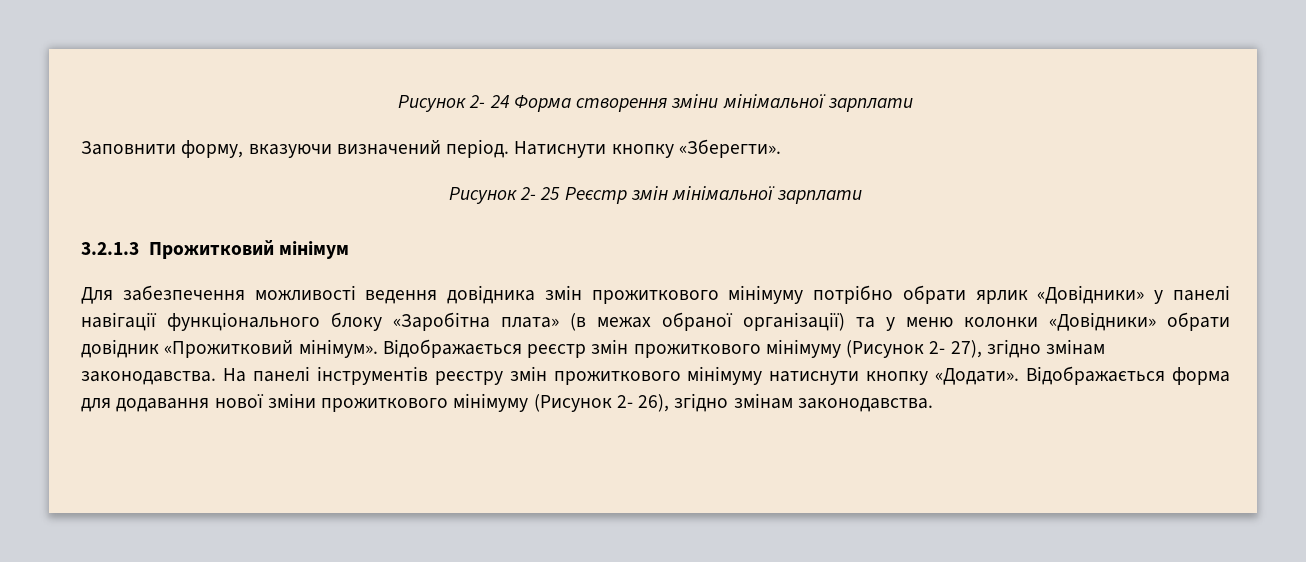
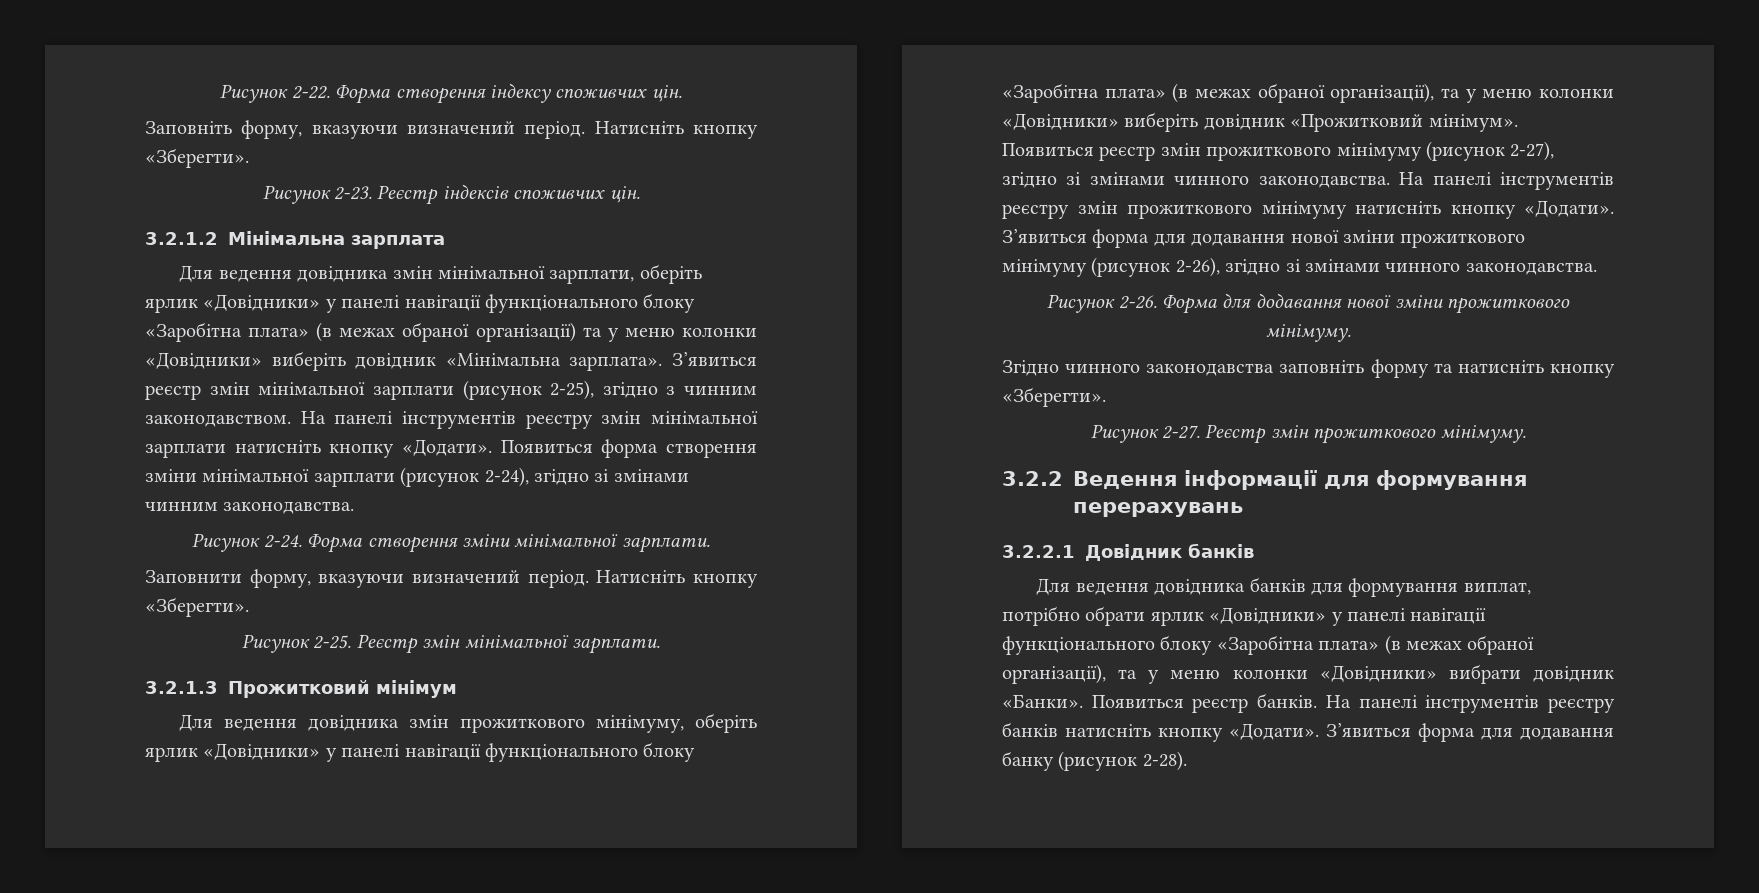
[398,94,913,112] [81,139,781,158] [448,186,863,204] [81,240,350,259] [81,285,966,304] Рисунок 2- 24 Форма створення зміни мінімальної зарплати // Заповнити форму, вказуючи визначений період. Натиснути кнопку «Зберегти». // Рисунок 2- 25 Реєстр змін мінімальної зарплати // 3.2.1.3 Прожитковий мінімум // Для забезпечення можливості ведення довідника змін прожиткового мінімуму потрібно обрати -> [220,83,682,104] [145,120,758,139] [145,148,249,168] [262,184,640,205] [145,231,445,249] [179,264,702,284] Рисунок 2-22. Форма створення індексу споживчих цін. // Заповніть форму, вказуючи визначений період. Натисніть кнопку «Зберегти». // Рисунок 2-23. Реєстр індексів споживчих цін. // 3.2.1.2 Мінімальна зарплата // Для ведення довідника змін мінімальної зарплати, оберіть
[1167,312,1230,331] обрати -> [271,351,758,371] [145,380,757,400] [145,411,759,429] [145,439,758,458] [145,467,689,487] [145,501,355,514] [192,533,710,553] [145,569,758,588] [145,597,249,617] [242,634,660,654] [145,680,457,698] [179,713,758,733] [145,742,696,762] [1002,83,1614,103] [1002,112,1199,132] виберіть довідник «Мінімальна зарплата». З’явиться реєстр змін мінімальної зарплати (рисунок 2-25), згідно з чинним законодавством. На панелі інструментів реєстру змін мінімальної зарплати натисніть кнопку «Додати». Появиться форма створення зміни мінімальної зарплати (рисунок 2-24), згідно зі змінами чинним законодавства. // Рисунок 2-24. Форма створення зміни мінімальної зарплати. // Заповнити форму, вказуючи визначений період. Натисніть кнопку «Зберегти». // Рисунок 2-25. Реєстр змін мінімальної зарплати. // 3.2.1.3 Прожитковий мінімум // Для ведення довідника змін прожиткового мінімуму, оберіть ярлик «Довідники» у панелі навігації функціонального блоку «Заробітна плата» (в межах обраної організації), та у меню колонки «Довідники» виберіть
[382,339,522,358] Відображається -> [1002,143,1094,156] Появиться
[846,339,1106,358] (Рисунок 2- 27), згідно змінам -> [1426,141,1555,161] [1002,172,1250,188] (рисунок 2-27), згідно зі змінами чинного
[769,366,1166,385] натиснути кнопку «Додати». Відображається -> [1355,200,1614,219] [1002,229,1087,243] натисніть кнопку «Додати». З’явиться
[533,393,933,412] (Рисунок 2- 26), згідно змінам законодавства. -> [1091,257,1597,277] [1047,293,1570,314] [1265,324,1351,342] [1002,359,1615,378] [1002,387,1106,407] [1090,424,1526,444] [1002,470,1527,490] [1073,502,1243,517] [1002,543,1254,561] [1036,577,1531,597] [1002,606,1487,626] [1002,635,1535,655] [1002,664,1614,684] [1002,693,1615,713] [1002,722,1614,742] [1002,751,1187,771] (рисунок 2-26), згідно зі змінами чинного законодавства. // Рисунок 2-26. Форма для додавання нової зміни прожиткового мінімуму. // Згідно чинного законодавства заповніть форму та натисніть кнопку «Зберегти». // Рисунок 2-27. Реєстр змін прожиткового мінімуму. // 3.2.2 Ведення інформації для формування перерахувань // 3.2.2.1 Довідник банків // Для ведення довідника банків для формування виплат, потрібно обрати ярлик «Довідники» у панелі навігації функціонального блоку «Заробітна плата» (в межах обраної організації), та у меню колонки «Довідники» вибрати довідник «Банки». Появиться реєстр банків. На панелі інструментів реєстру банків натисніть кнопку «Додати». З’явиться форма для додавання банку (рисунок 2-28).

